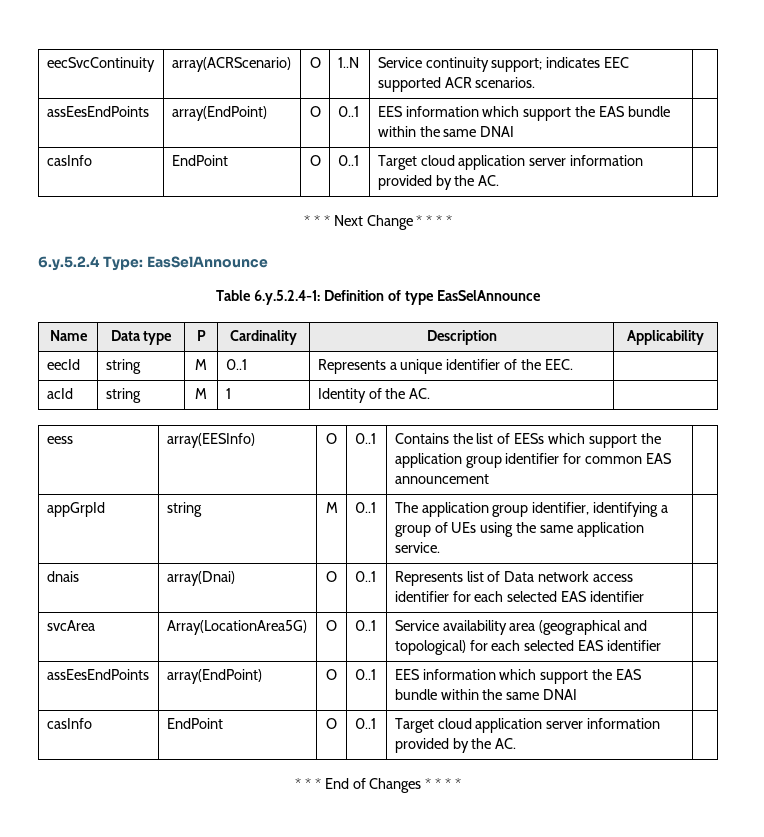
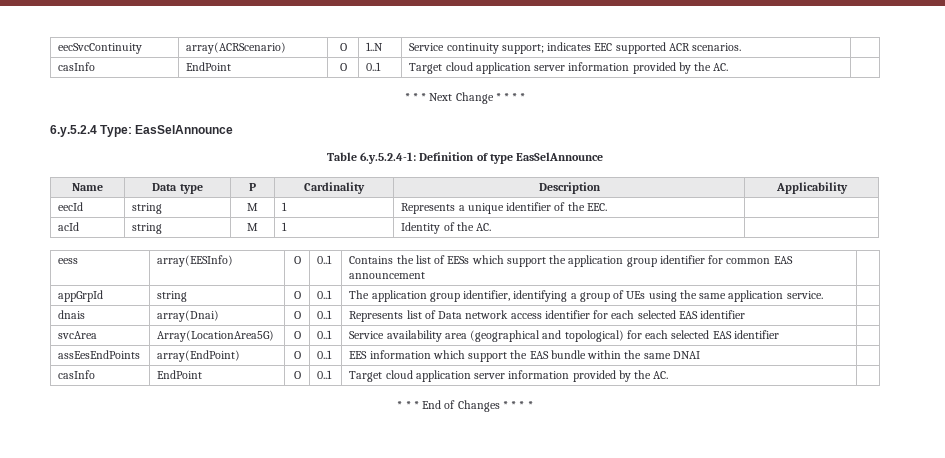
[46,106,149,117] [171,106,267,121] [309,106,321,117] [337,106,359,117] [377,106,671,121] [377,126,515,137] // assEesEndPoints | array(EndPoint) | O | 0..1 | EES information which support the EAS bundle within the same DNAI | -> (742, 47) none
[225,359,247,370] 0..1 -> [282,202,288,211] 1
[325,502,338,513] M -> [293,291,301,299] O

